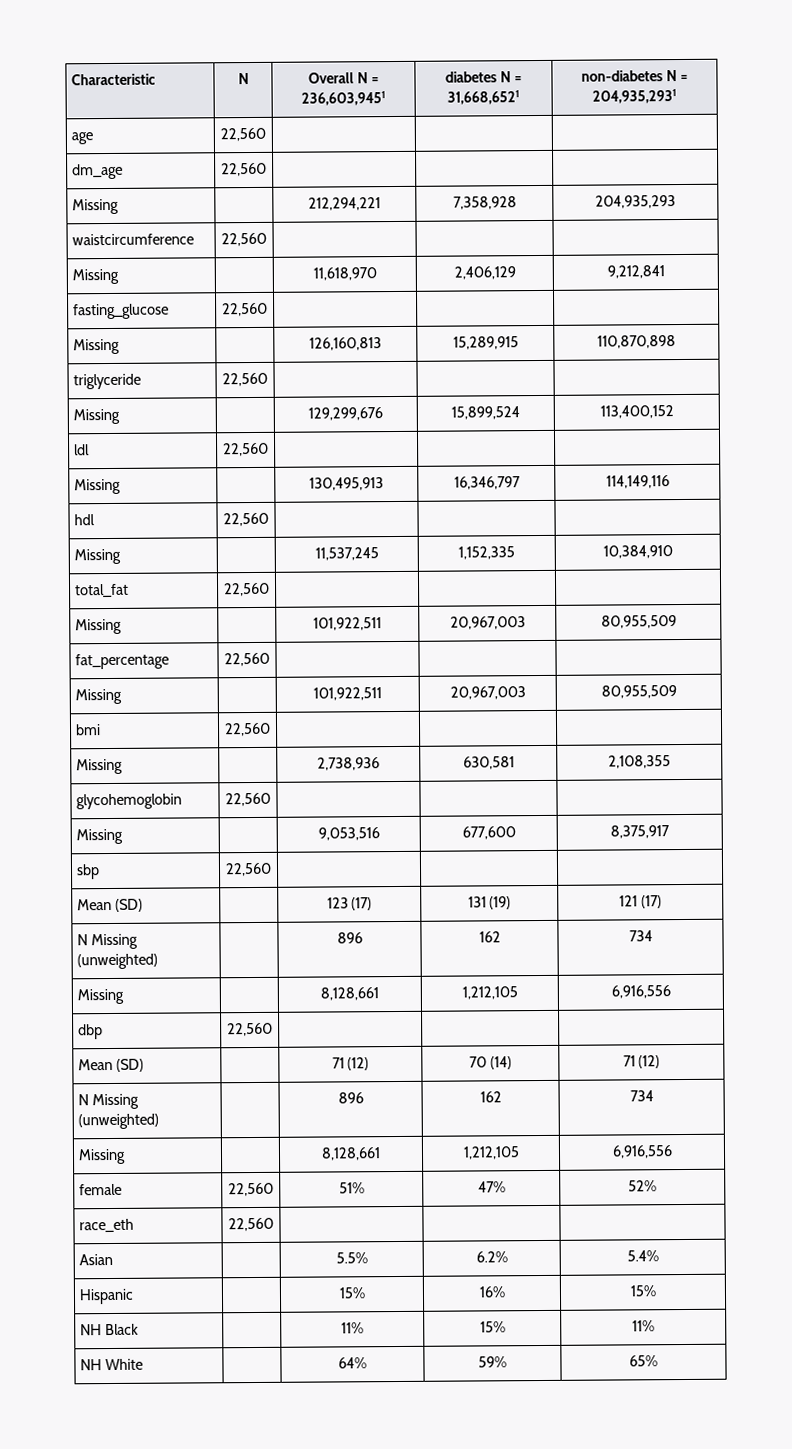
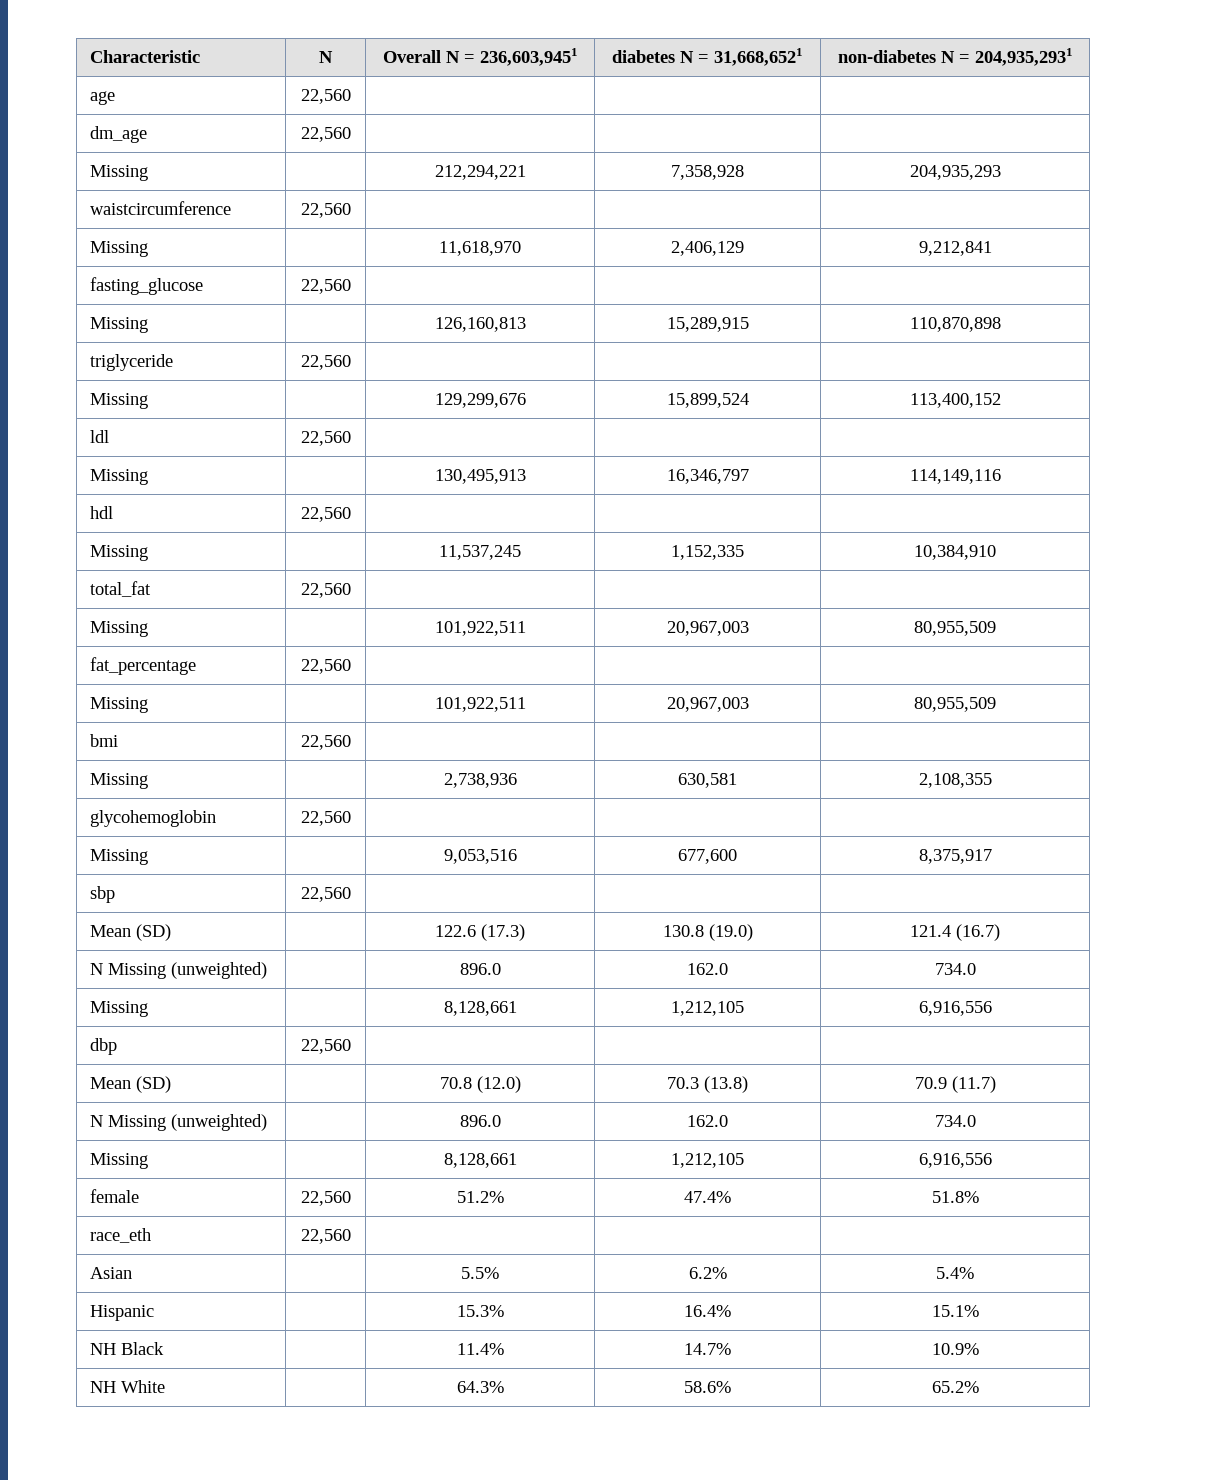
[326,897,373,911] [467,896,512,910] [619,895,662,909] [77,933,138,950] [77,953,159,970] [336,932,363,944] [478,931,501,943] [628,930,653,942] 123 (17) | 131 (19) | 121 (17) // N Missing (unweighted) | | 896 | 162 | 734 -> [435,924,525,941] [662,924,753,941] [910,924,1000,941] [90,962,268,979] [459,963,501,975] [687,963,728,975] [934,963,976,975] 122.6 (17.3) | 130.8 (19.0) | 121.4 (16.7) // N Missing (unweighted) | | 896.0 | 162.0 | 734.0
[331,1057,370,1071] [469,1056,512,1070] [622,1055,661,1069] [78,1093,139,1110] [78,1113,160,1130] [337,1092,364,1104] [479,1091,502,1103] [629,1090,654,1102] 71 (12) | 70 (14) | 71 (12) // N Missing (unweighted) | | 896 | 162 | 734 -> [439,1076,521,1093] [667,1076,748,1093] [914,1076,996,1093] [90,1114,268,1131] [459,1115,501,1127] [687,1115,728,1127] [934,1115,976,1127] 70.8 (12.0) | 70.3 (13.8) | 70.9 (11.7) // N Missing (unweighted) | | 896.0 | 162.0 | 734.0
[338,1182,365,1194] [477,1181,506,1193] [628,1180,657,1192] 51% | 47% | 52% -> [456,1191,504,1203] [684,1191,731,1203] [931,1191,979,1203] 51.2% | 47.4% | 51.8%
[338,1287,366,1299] [478,1286,506,1298] [629,1285,656,1297] 15% | 16% | 15% -> [456,1305,504,1317] [684,1305,731,1317] [931,1305,979,1317] 15.3% | 16.4% | 15.1%
[341,1322,364,1334] [479,1321,506,1333] [632,1320,655,1332] 11% | 15% | 11% -> [456,1343,504,1355] [684,1343,731,1355] [931,1343,979,1355] 11.4% | 14.7% | 10.9%
[338,1357,367,1369] [478,1356,507,1368] [629,1355,658,1367] 64% | 59% | 65% -> [456,1381,504,1393] [684,1381,731,1393] [931,1381,979,1393] 64.3% | 58.6% | 65.2%

